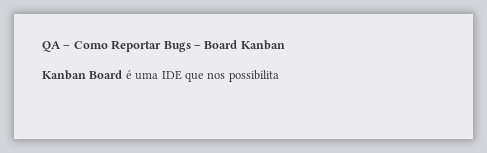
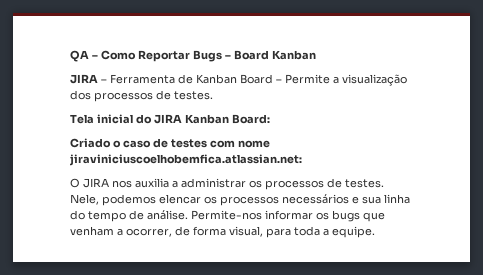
[42,70,279,82] Kanban Board é uma IDE que nos possibilita -> [70,74,407,86] [70,90,213,102] [70,114,270,124] [70,138,270,148] [70,154,302,166] [70,178,384,190] [70,194,410,206] [70,210,385,222] [70,226,375,238] JIRA – Ferramenta de Kanban Board – Permite a visualização dos processos de testes. // Tela inicial do JIRA Kanban Board: // Criado o caso de testes com nome jiraviniciuscoelhobemfica.atlassian.net: // O JIRA nos auxilia a administrar os processos de testes. Nele, podemos elencar os processos necessários e sua linha do tempo de análise. Permite-nos informar os bugs que venham a ocorrer, de forma visual, para toda a equipe.

